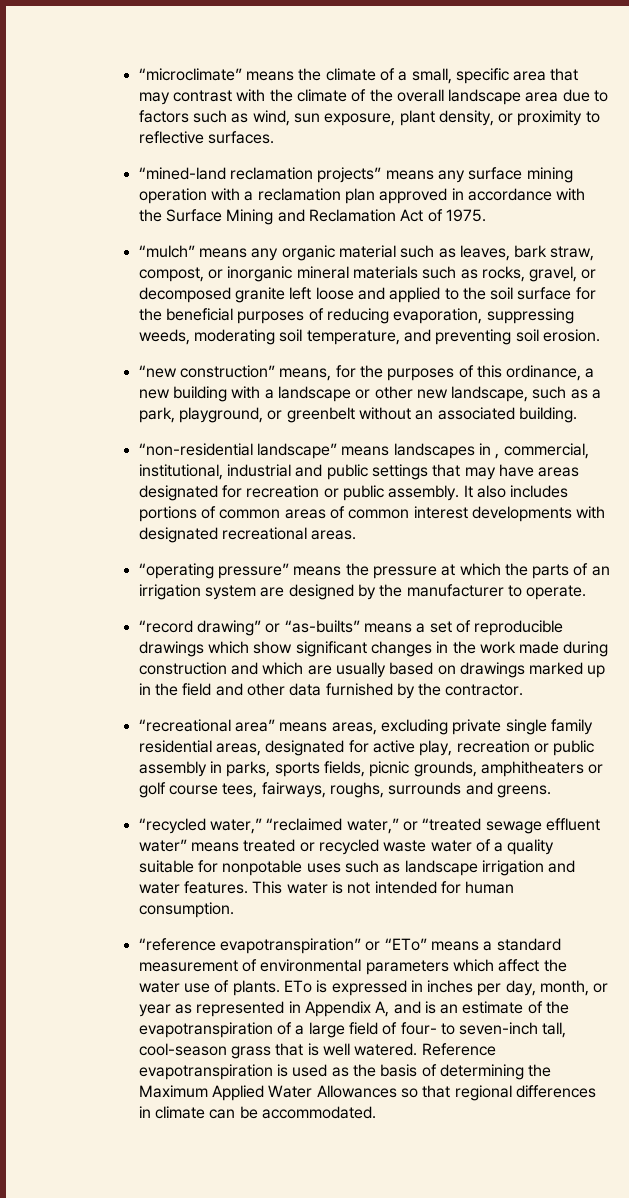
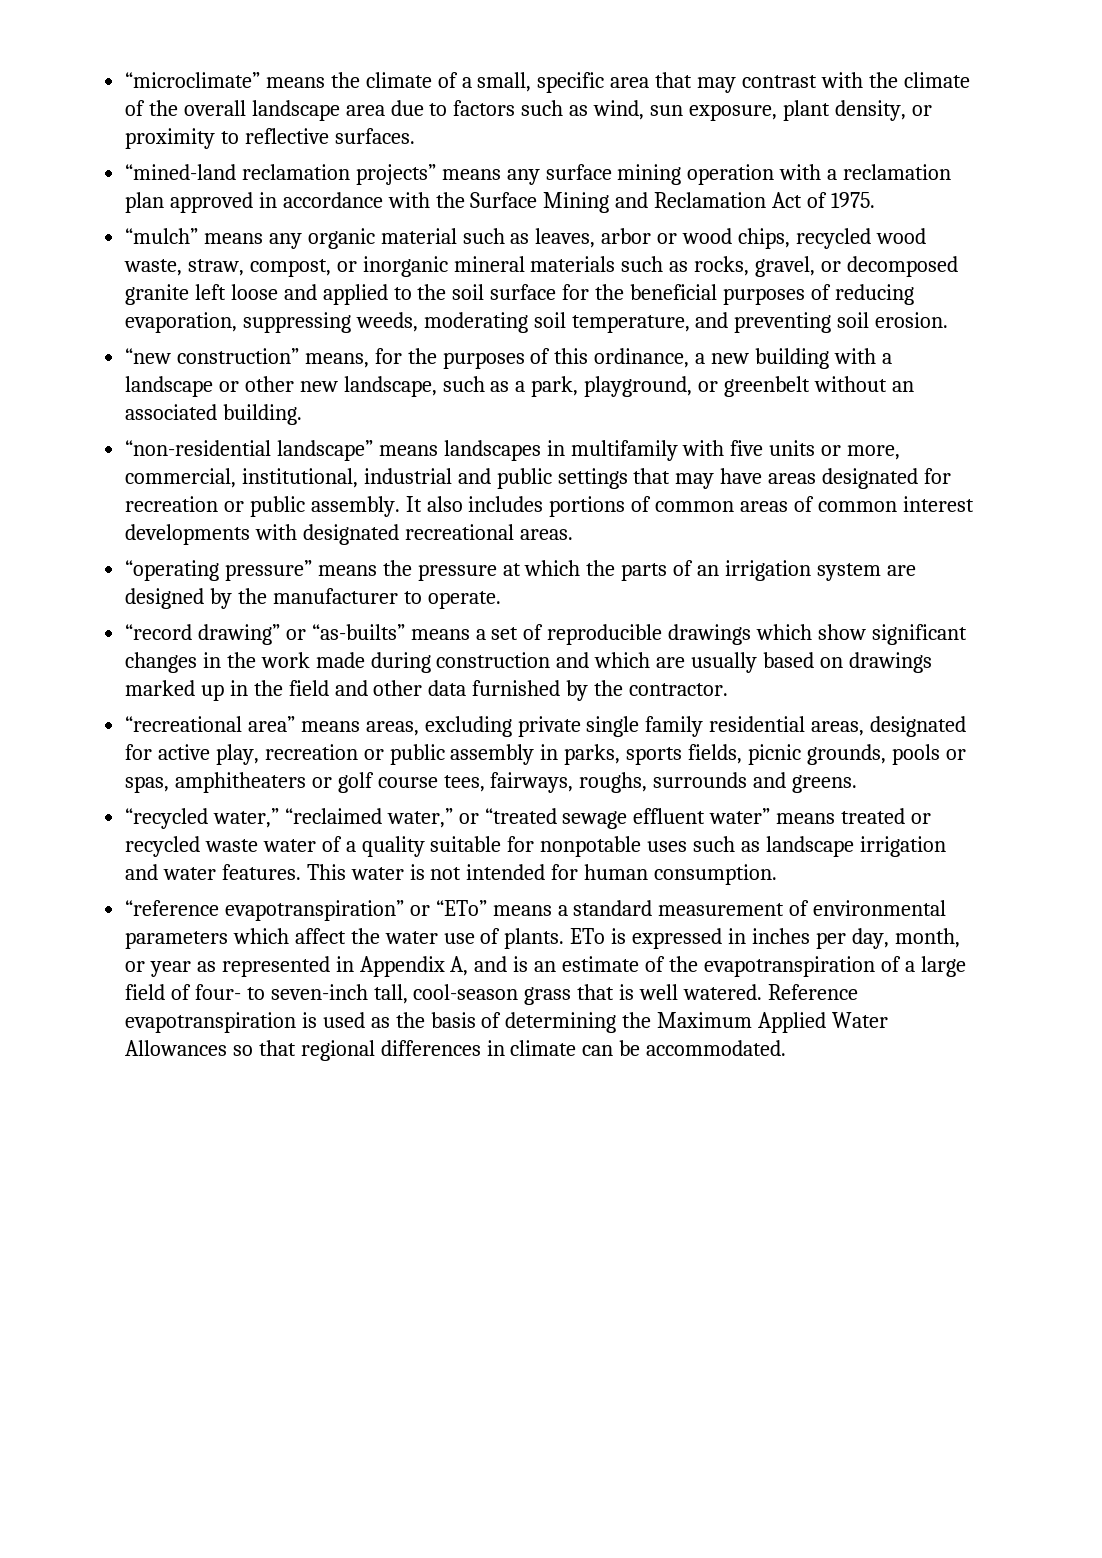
[514,245,548,258] bark -> [601,228,927,249] [123,259,182,276] arbor or wood chips, recycled wood waste,
[495,453,500,459] , -> [570,440,901,461] multifamily with five units or more,
(477, 769) none -> [892,744,966,765] [124,776,169,793] pools or spas,

